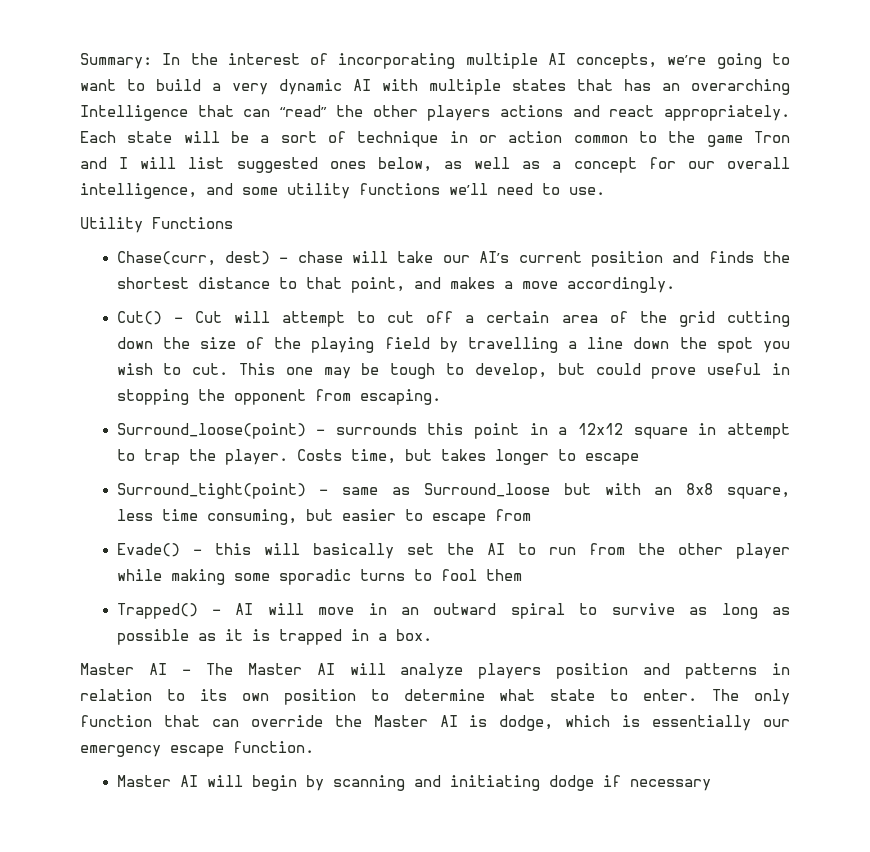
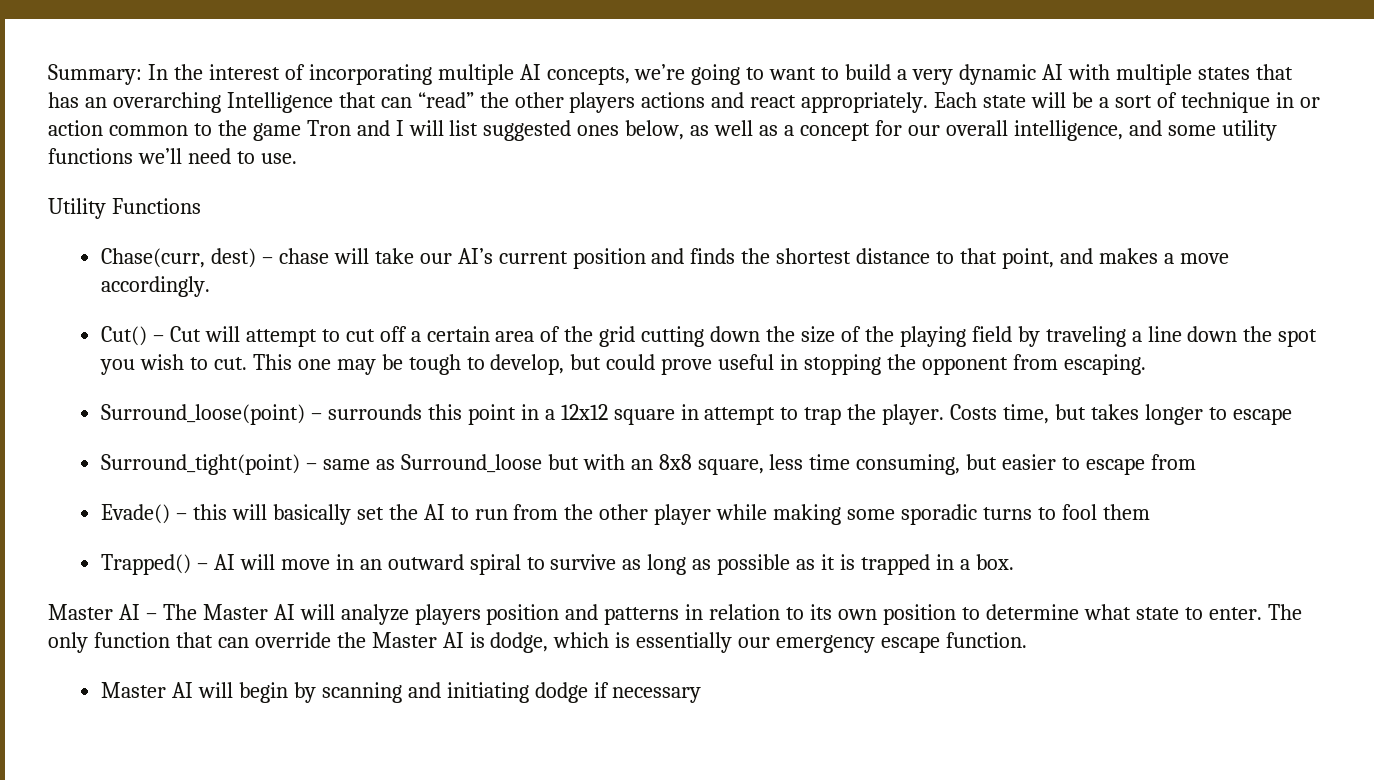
[467,337,558,353] travelling -> [1045,326,1126,347] traveling

